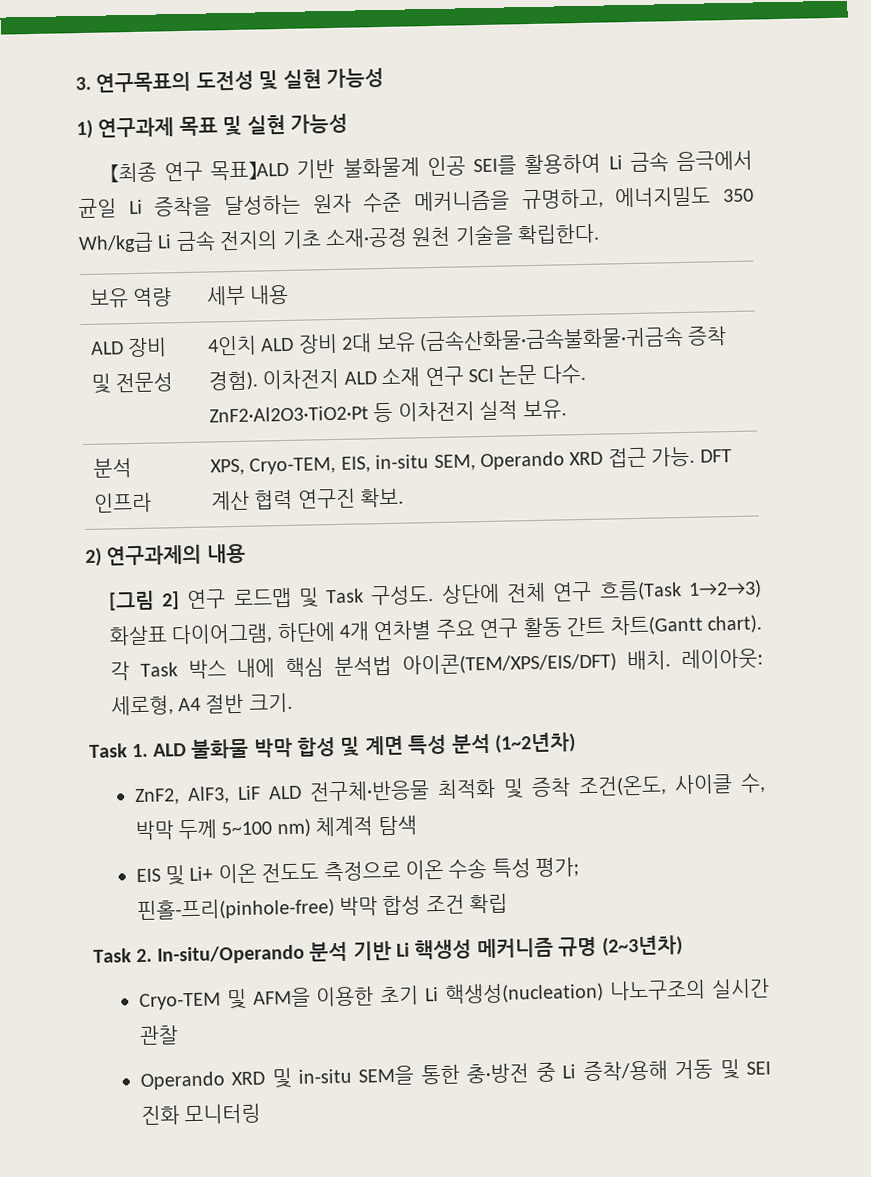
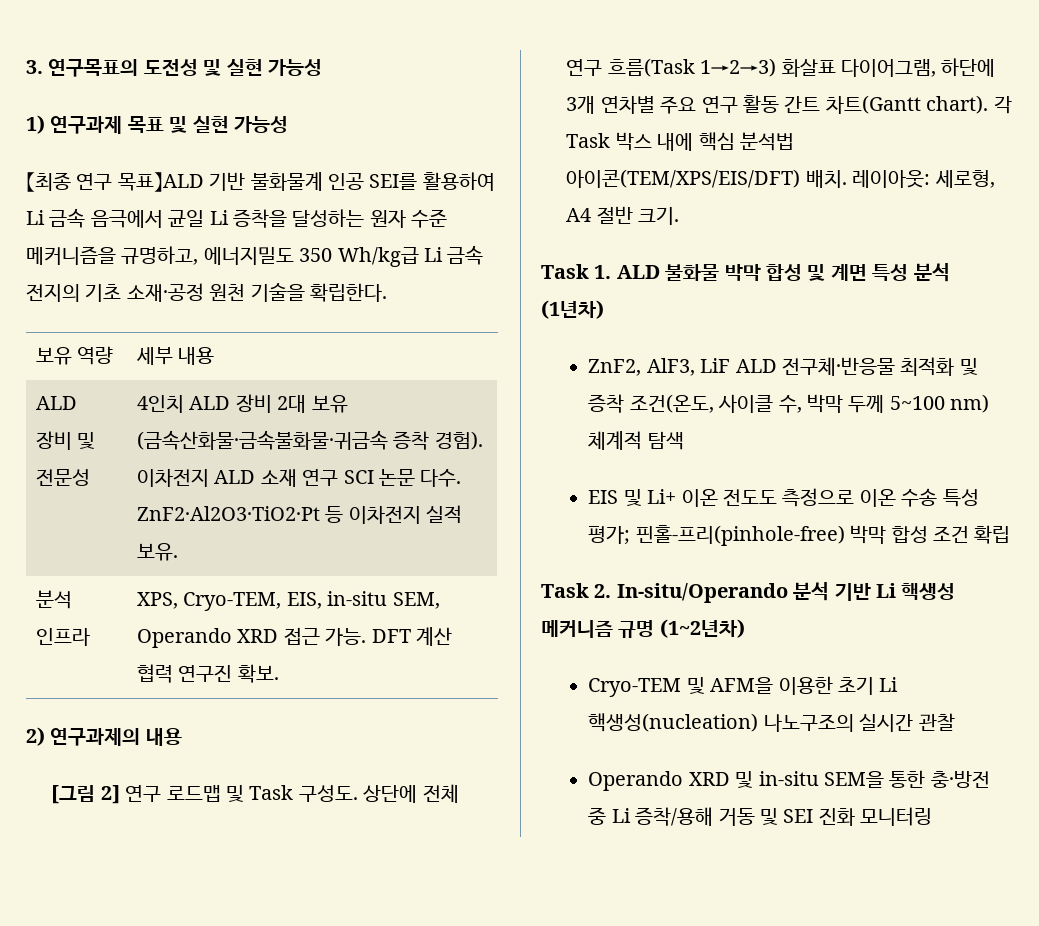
[338,621,370,641] 4개 -> [566,96,596,114] 3개
[493,732,576,754] (1~2년차) -> [541,300,604,319] (1년차)
[601,935,683,957] (2~3년차) -> [659,619,745,638] (1~2년차)

